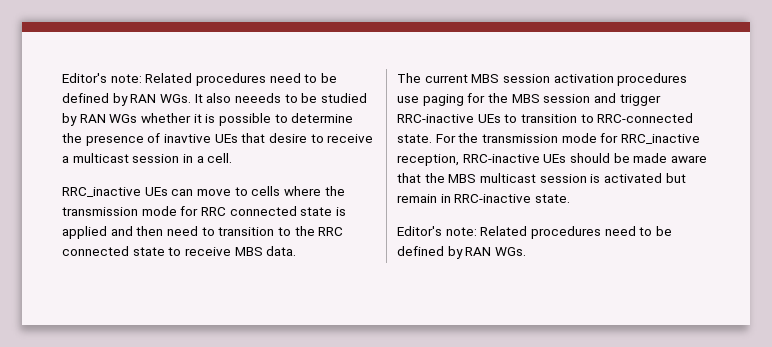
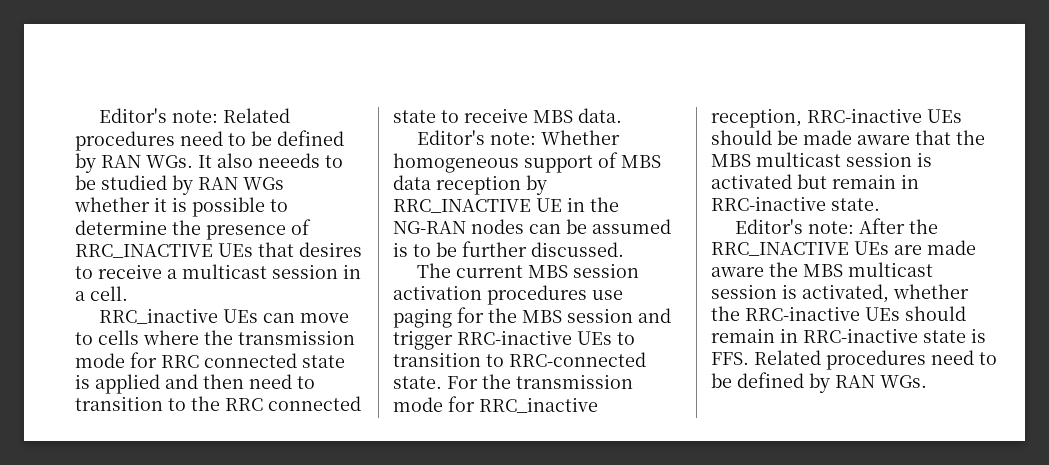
[163,134,211,143] inavtive -> [75,244,213,258] RRC_INACTIVE
[268,133,307,143] desire -> [299,242,362,257] desires
(297, 251) none -> [417,130,621,145] [393,152,661,173] [393,175,547,195] [393,197,619,213] [393,219,671,234] [393,241,624,257] // Editor's note: Whether homogeneous support of MBS data reception by RRC_INACTIVE UE in the NG-RAN nodes can be assumed is to be further discussed.
(477, 231) none -> [859,218,939,234] [711,240,976,256] [711,262,933,277] [711,284,969,303] [711,306,966,321] [711,328,986,343] [711,352,749,365] After the RRC_INACTIVE UEs are made aware the MBS multicast session is activated, whether the RRC-inactive UEs should remain in RRC-inactive state is FFS.

